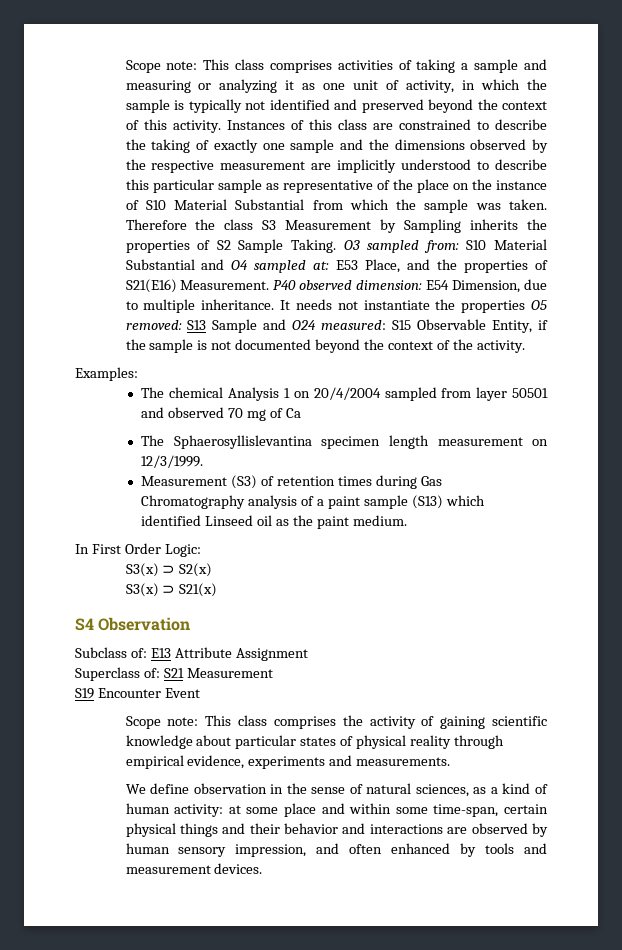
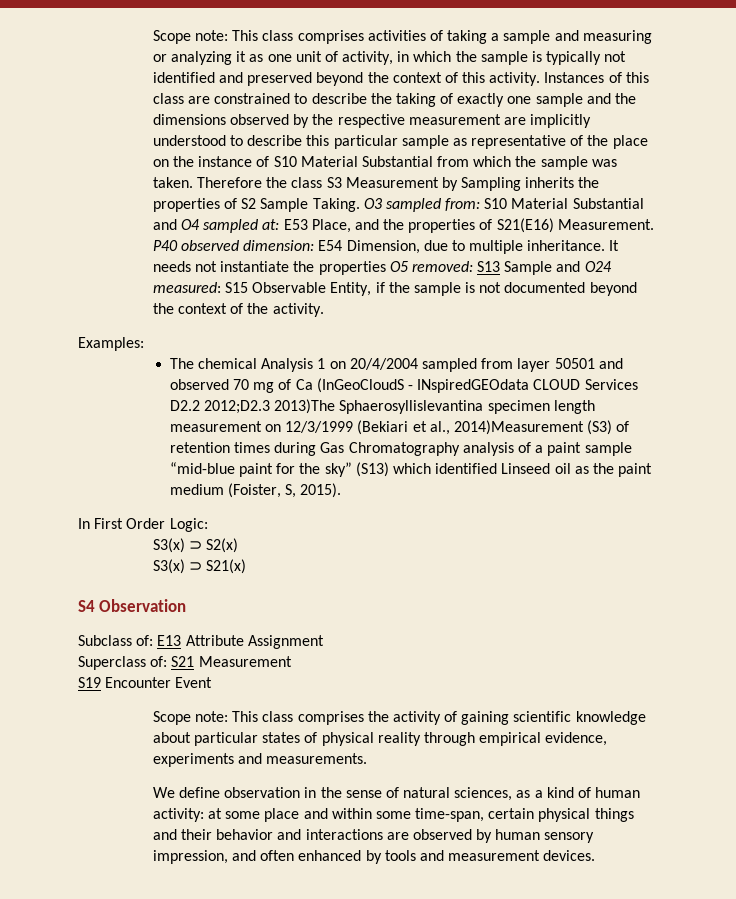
[141,435,165,446] // The -> [316,378,638,393] [169,399,336,414] (InGeoCloudS - INspiredGEOdata CLOUD Services D2.2 2012;D2.3 2013)The
[141,455,204,468] [141,476,228,486] 12/3/1999. // Measurement -> [285,420,584,435] 12/3/1999 (Bekiari et al., 2014)Measurement
(409, 502) none -> [169,462,352,477] “mid-blue paint for the sky”
[352,515,407,526] medium. -> [169,483,342,498] medium (Foister, S, 2015).

